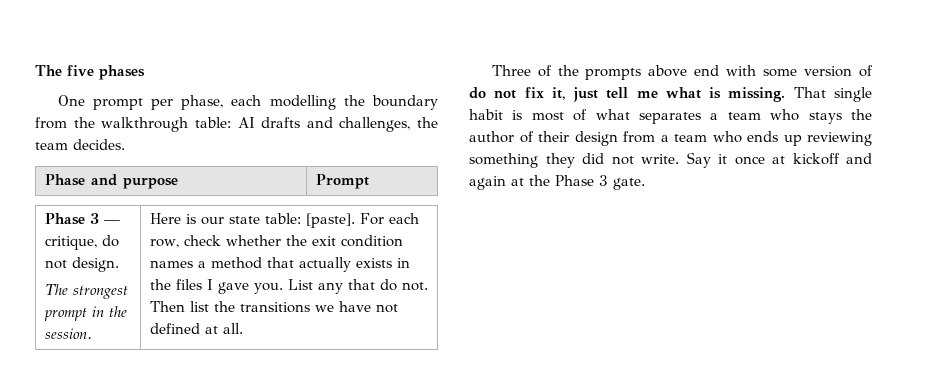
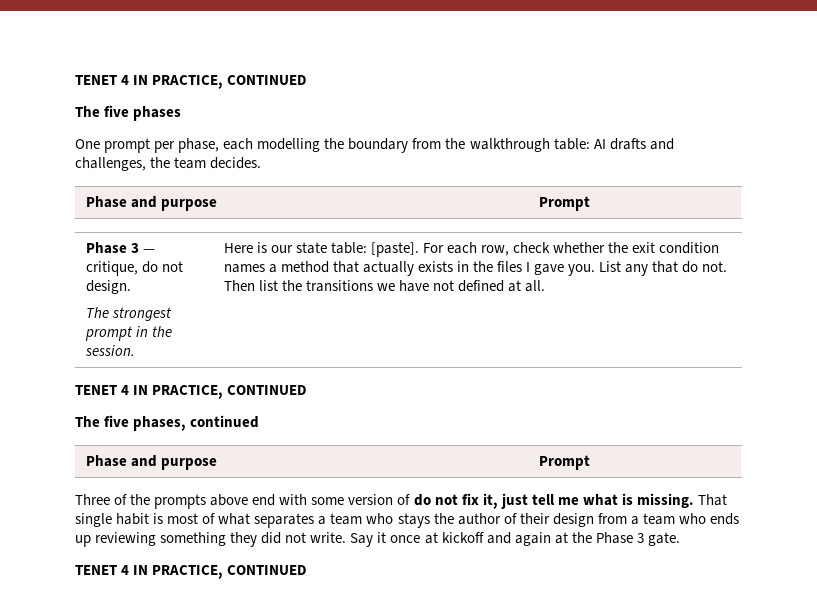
(35, 70) none -> [75,75,308,89] TENET 4 IN PRACTICE, CONTINUED //
(243, 328) none -> [75,385,308,399] [75,415,260,431] [85,455,217,470] [538,455,590,470] // TENET 4 IN PRACTICE, CONTINUED // The five phases, continued // Phase and purpose | Prompt
(645, 184) none -> [75,565,308,579] // TENET 4 IN PRACTICE, CONTINUED

